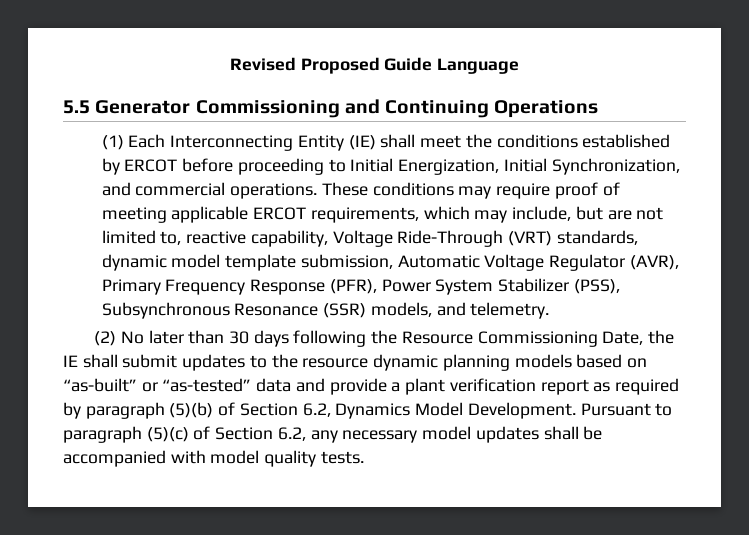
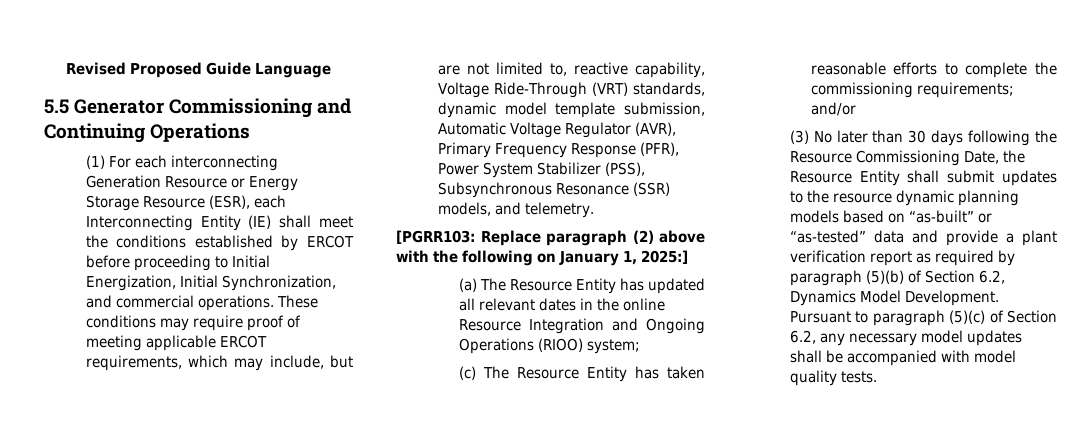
[128,134,166,148] Each -> [108,155,278,171] [85,175,298,191] [85,195,286,211] For each interconnecting Generation Resource or Energy Storage Resource (ESR), each
[94,331,117,346] (2) -> [396,230,705,246] [396,250,689,266] [458,278,705,294] [458,298,665,311] [458,318,705,334] [458,338,640,354] [458,366,705,382] [810,62,1057,78] [810,82,1014,98] [810,102,856,116] [789,130,809,144] [PGRR103: Replace paragraph (2) above with the following on January 1, 2025:] // (a) The Resource Entity has updated all relevant dates in the online Resource Integration and Ongoing Operations (RIOO) system; // (c) The Resource Entity has taken reasonable efforts to complete the commissioning requirements; and/or // (3)
[63,355,78,367] IE -> [789,170,900,186] Resource Entity

